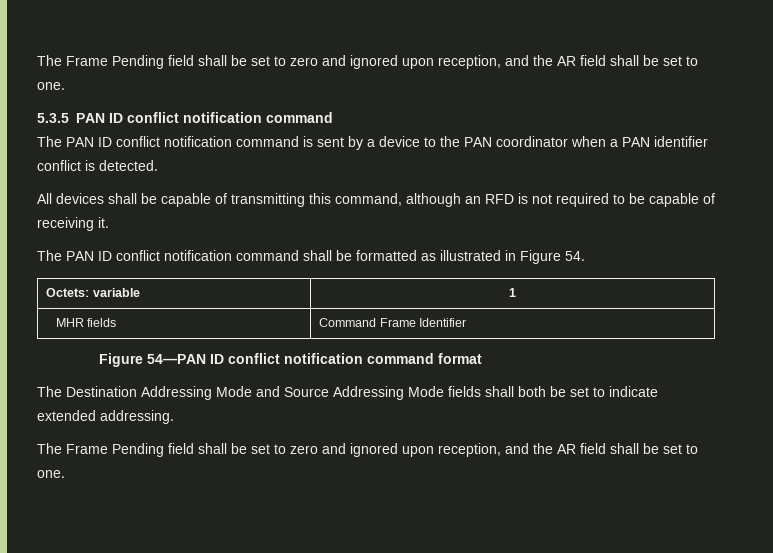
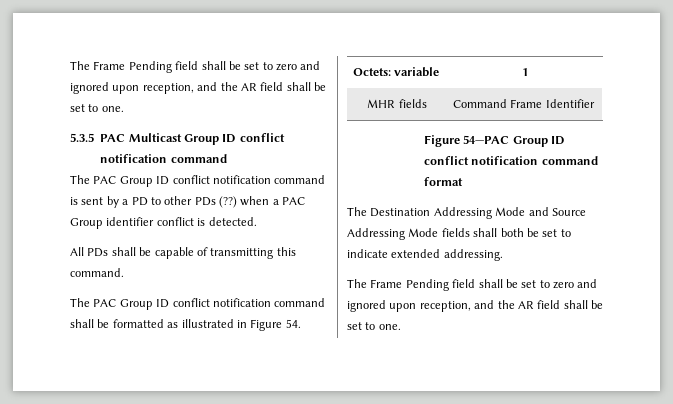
[76,113,105,123] PAN -> [100,133,219,145] PAC Multicast Group
[66,137,94,147] PAN -> [93,176,153,187] PAC Group
[379,136,650,147] device to the PAN coordinator when a PAN -> [131,196,306,208] [70,218,103,229] PD to other PDs (??) when a PAC Group
[56,193,104,204] devices -> [87,248,109,257] PDs
[335,193,715,207] [37,217,109,231] [37,250,94,261] command, although an RFD is not required to be capable of receiving it. // The PAN -> [70,268,124,277] [70,298,153,310] command. // The PAC Group
[147,354,207,364] 54—PAN -> [463,135,548,147] 54—PAC Group

